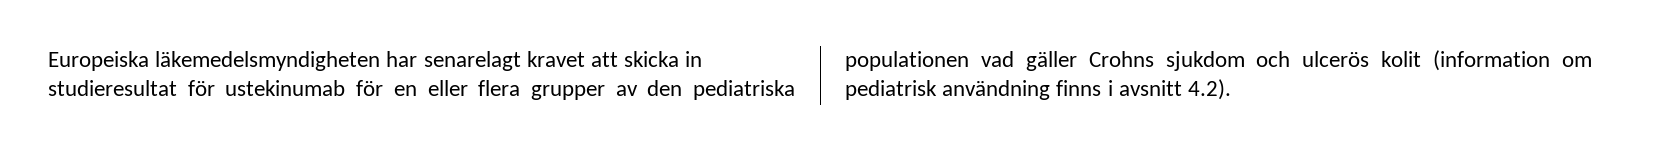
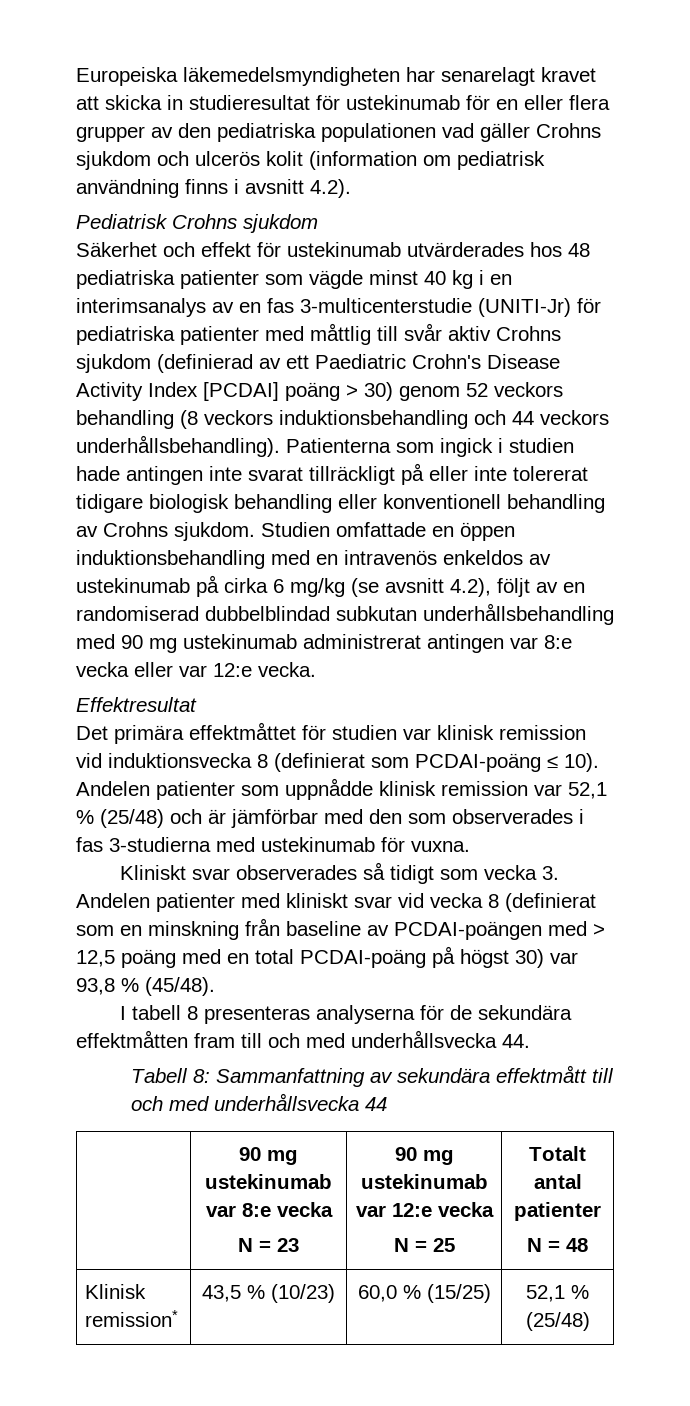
(1232, 89) none -> [76,214,318,233] [76,242,590,257] [76,270,512,289] [76,298,601,317] [76,323,561,345] [76,354,560,373] [76,382,563,401] [76,410,609,429] [76,435,574,457] [76,463,588,485] [76,494,605,513] [76,522,515,541] [76,550,551,569] [76,575,585,597] [76,603,614,625] [76,634,572,653] [76,662,316,677] [76,697,197,712] [76,722,586,744] [76,753,599,772] [76,778,607,800] [76,809,584,828] [76,837,470,852] [119,862,559,884] [76,893,596,912] [76,918,605,940] [76,946,578,968] [76,977,215,996] [119,1005,572,1024] [76,1030,530,1048] [131,1065,615,1087] [131,1093,388,1111] [239,1147,298,1165] [205,1174,332,1189] [205,1202,333,1217] [238,1238,299,1252] [394,1147,454,1165] [360,1174,488,1189] [355,1202,494,1217] [393,1238,455,1252] [529,1146,586,1161] [533,1174,582,1189] [514,1202,601,1221] [527,1238,588,1252] [84,1284,146,1299] [84,1310,178,1327] [202,1284,335,1303] [357,1284,491,1303] [526,1285,589,1302] [525,1312,590,1331] // Pediatrisk Crohns sjukdom // Säkerhet och effekt för ustekinumab utvärderades hos 48 pediatriska patienter som vägde minst 40 kg i en interimsanalys av en fas 3-multicenterstudie (UNITI-Jr) för pediatriska patienter med måttlig till svår aktiv Crohns sjukdom (definierad av ett Paediatric Crohn's Disease Activity Index [PCDAI] poäng > 30) genom 52 veckors behandling (8 veckors induktionsbehandling och 44 veckors underhållsbehandling). Patienterna som ingick i studien hade antingen inte svarat tillräckligt på eller inte tolererat tidigare biologisk behandling eller konventionell behandling av Crohns sjukdom. Studien omfattade en öppen induktionsbehandling med en intravenös enkeldos av ustekinumab på cirka 6 mg/kg (se avsnitt 4.2), följt av en randomiserad dubbelblindad subkutan underhållsbehandling med 90 mg ustekinumab administrerat antingen var 8:e vecka eller var 12:e vecka. // Effektresultat // Det primära effektmåttet för studien var klinisk remission vid induktionsvecka 8 (definierat som PCDAI-poäng ≤ 10). Andelen patienter som uppnådde klinisk remission var 52,1 % (25/48) och är jämförbar med den som observerades i fas 3-studierna med ustekinumab för vuxna. // Kliniskt svar observerades så tidigt som vecka 3. Andelen patienter med kliniskt svar vid vecka 8 (definierat som en minskning från baseline av PCDAI-poängen med > 12,5 poäng med en total PCDAI-poäng på högst 30) var 93,8 % (45/48). // I tabell 8 presenteras analyserna för de sekundära effektmåtten fram till och med underhållsvecka 44. // Tabell 8: Sammanfattning av sekundära effektmått till och med underhållsvecka 44 // | 90 mg ustekinumab var 8:e vecka // N = 23 | 90 mg ustekinumab var 12:e vecka // N = 25 | Totalt antal patienter // N = 48 // Klinisk remission* | 43,5 % (10/23) | 60,0 % (15/25) | 52,1 % (25/48)

